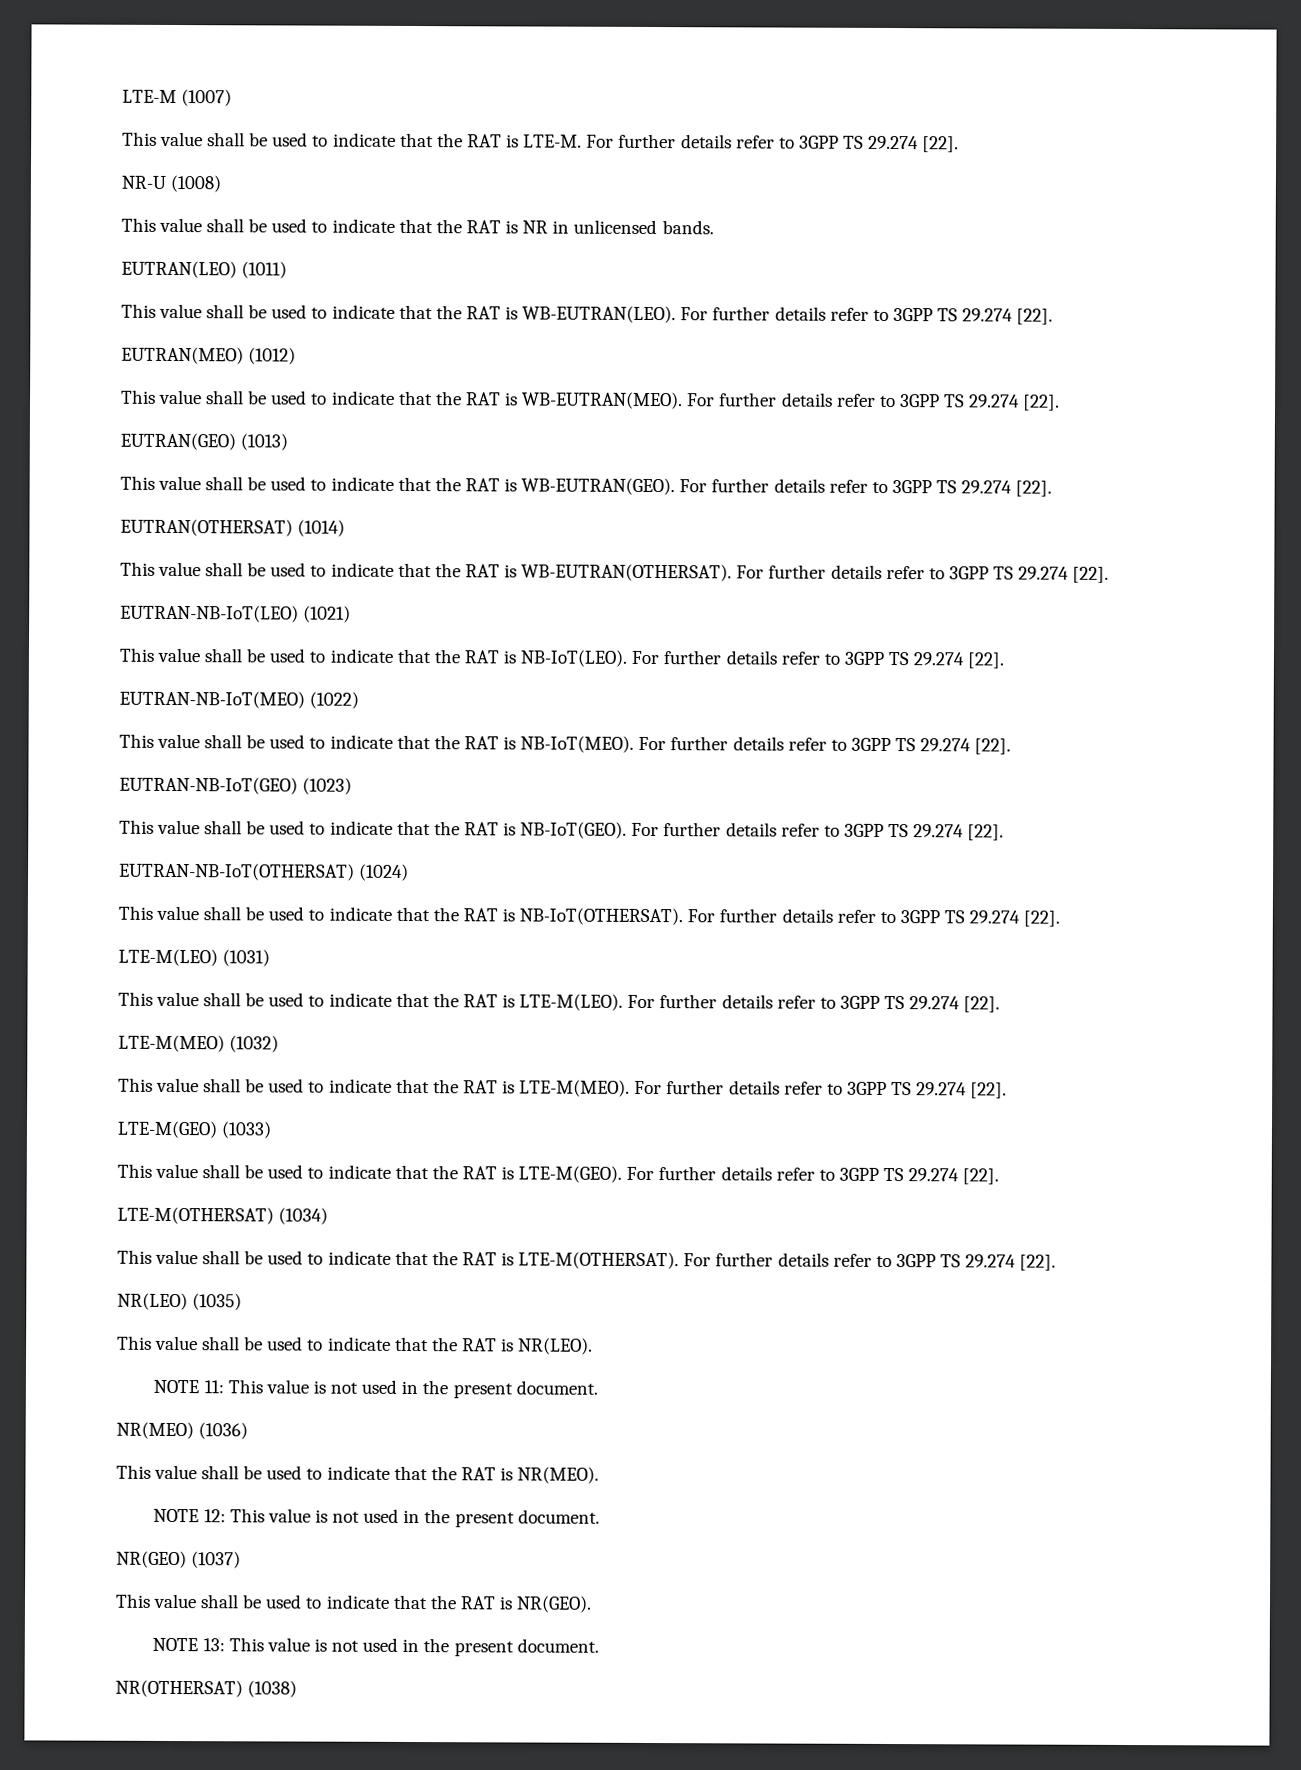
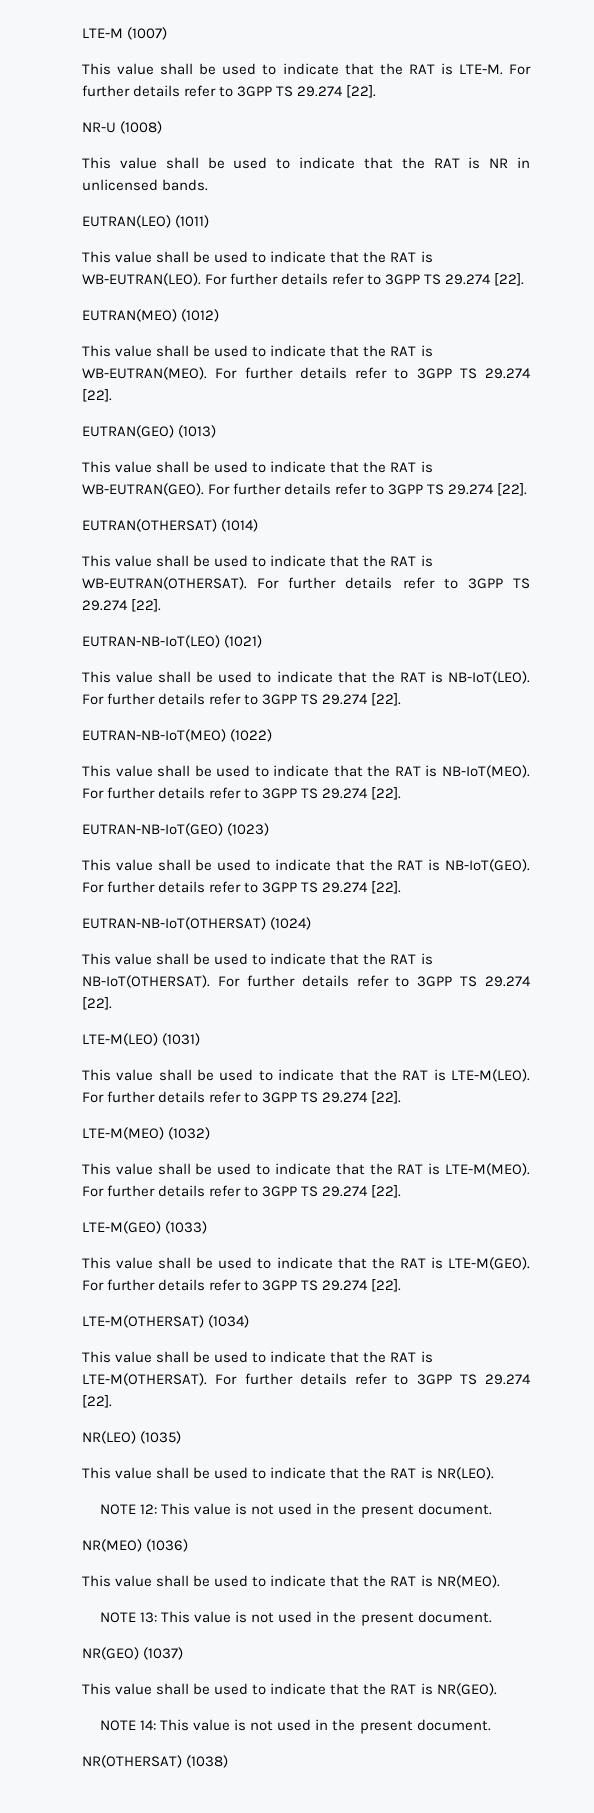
[203,1380,224,1394] 11: -> [140,1504,158,1514] 12:
[203,1509,226,1523] 12: -> [140,1612,158,1623] 13:
[202,1638,225,1652] 13: -> [140,1720,157,1730] 14:

